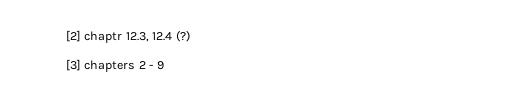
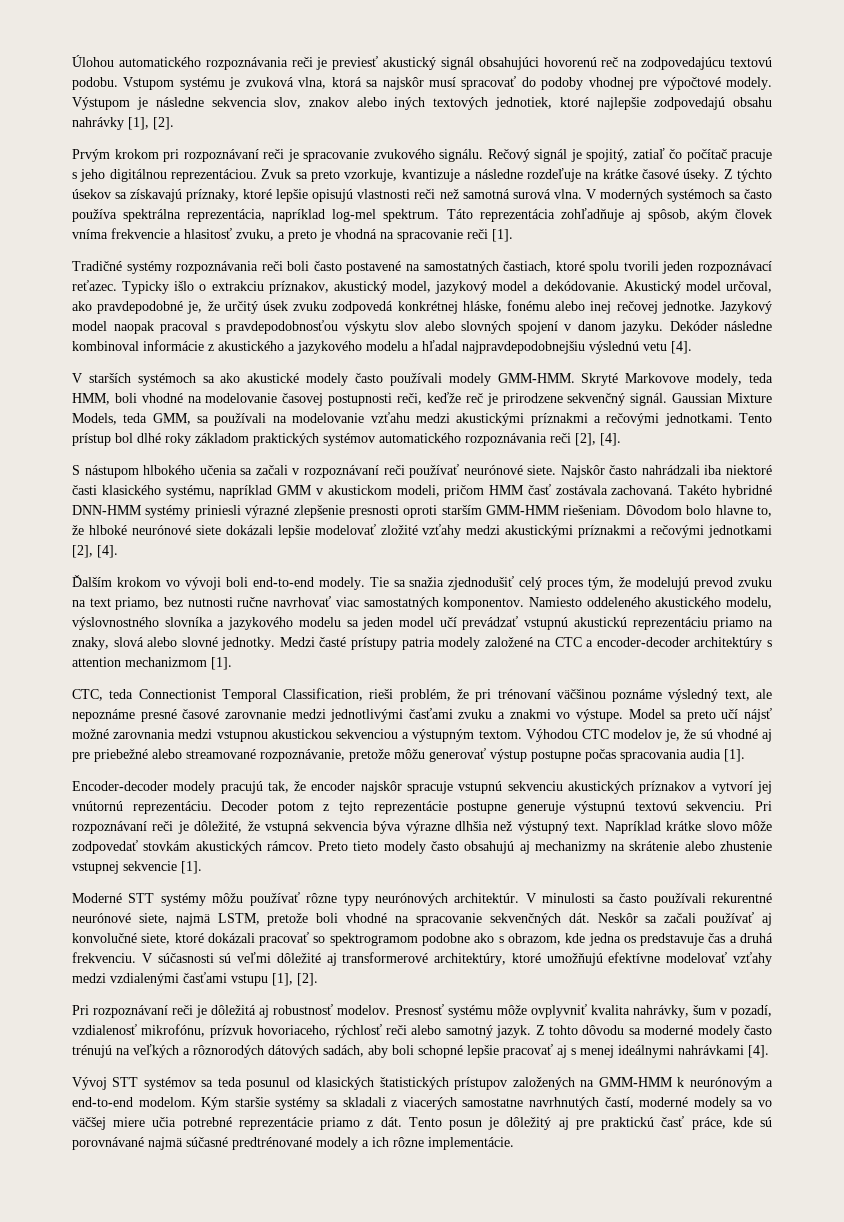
[66,30,190,43] [66,59,164,72] [2] chaptr 12.3, 12.4 (?) // [3] chapters 2 - 9 -> [72,55,772,70] [72,76,772,90] [72,97,772,110] [72,117,174,130] [72,148,772,162] [72,168,773,182] [72,189,772,202] [72,208,773,222] [72,228,513,242] [72,261,772,274] [72,280,772,294] [72,300,773,314] [72,320,772,334] [72,340,692,354] [72,373,773,386] [72,392,773,406] [72,412,772,426] [72,433,621,446] [72,464,772,478] [72,484,773,498] [72,505,772,518] [72,524,773,538] [72,545,118,558] [72,575,773,590] [72,596,772,610] [72,616,773,630] [72,637,772,650] [72,657,232,670] [72,688,773,702] [72,708,772,722] [72,729,772,742] [72,748,745,762] [72,781,773,794] [72,801,773,814] [72,821,772,834] [72,840,773,854] [72,861,202,874] [72,892,773,906] [72,912,773,926] [72,932,773,946] [72,952,772,966] [72,972,318,986] [72,1004,772,1018] [72,1024,772,1038] [72,1044,769,1058] [72,1077,773,1090] [72,1097,773,1110] [72,1116,772,1130] [72,1137,514,1150] Úlohou automatického rozpoznávania reči je previesť akustický signál obsahujúci hovorenú reč na zodpovedajúcu textovú podobu. Vstupom systému je zvuková vlna, ktorá sa najskôr musí spracovať do podoby vhodnej pre výpočtové modely. Výstupom je následne sekvencia slov, znakov alebo iných textových jednotiek, ktoré najlepšie zodpovedajú obsahu nahrávky [1], [2]. // Prvým krokom pri rozpoznávaní reči je spracovanie zvukového signálu. Rečový signál je spojitý, zatiaľ čo počítač pracuje s jeho digitálnou reprezentáciou. Zvuk sa preto vzorkuje, kvantizuje a následne rozdeľuje na krátke časové úseky. Z týchto úsekov sa získavajú príznaky, ktoré lepšie opisujú vlastnosti reči než samotná surová vlna. V moderných systémoch sa často používa spektrálna reprezentácia, napríklad log-mel spektrum. Táto reprezentácia zohľadňuje aj spôsob, akým človek vníma frekvencie a hlasitosť zvuku, a preto je vhodná na spracovanie reči [1]. // Tradičné systémy rozpoznávania reči boli často postavené na samostatných častiach, ktoré spolu tvorili jeden rozpoznávací reťazec. Typicky išlo o extrakciu príznakov, akustický model, jazykový model a dekódovanie. Akustický model určoval, ako pravdepodobné je, že určitý úsek zvuku zodpovedá konkrétnej hláske, fonému alebo inej rečovej jednotke. Jazykový model naopak pracoval s pravdepodobnosťou výskytu slov alebo slovných spojení v danom jazyku. Dekóder následne kombinoval informácie z akustického a jazykového modelu a hľadal najpravdepodobnejšiu výslednú vetu [4]. // V starších systémoch sa ako akustické modely často používali modely GMM-HMM. Skryté Markovove modely, teda HMM, boli vhodné na modelovanie časovej postupnosti reči, keďže reč je prirodzene sekvenčný signál. Gaussian Mixture Models, teda GMM, sa používali na modelovanie vzťahu medzi akustickými príznakmi a rečovými jednotkami. Tento prístup bol dlhé roky základom praktických systémov automatického rozpoznávania reči [2], [4]. // S nástupom hlbokého učenia sa začali v rozpoznávaní reči používať neurónové siete. Najskôr často nahrádzali iba niektoré časti klasického systému, napríklad GMM v akustickom modeli, pričom HMM časť zostávala zachovaná. Takéto hybridné DNN-HMM systémy priniesli výrazné zlepšenie presnosti oproti starším GMM-HMM riešeniam. Dôvodom bolo hlavne to, že hlboké neurónové siete dokázali lepšie modelovať zložité vzťahy medzi akustickými príznakmi a rečovými jednotkami [2], [4]. // Ďalším krokom vo vývoji boli end-to-end modely. Tie sa snažia zjednodušiť celý proces tým, že modelujú prevod zvuku na text priamo, bez nutnosti ručne navrhovať viac samostatných komponentov. Namiesto oddeleného akustického modelu, výslovnostného slovníka a jazykového modelu sa jeden model učí prevádzať vstupnú akustickú reprezentáciu priamo na znaky, slová alebo slovné jednotky. Medzi časté prístupy patria modely založené na CTC a encoder-decoder architektúry s attention mechanizmom [1]. // CTC, teda Connectionist Temporal Classification, rieši problém, že pri trénovaní väčšinou poznáme výsledný text, ale nepoznáme presné časové zarovnanie medzi jednotlivými časťami zvuku a znakmi vo výstupe. Model sa preto učí nájsť možné zarovnania medzi vstupnou akustickou sekvenciou a výstupným textom. Výhodou CTC modelov je, že sú vhodné aj pre priebežné alebo streamované rozpoznávanie, pretože môžu generovať výstup postupne počas spracovania audia [1]. // Encoder-decoder modely pracujú tak, že encoder najskôr spracuje vstupnú sekvenciu akustických príznakov a vytvorí jej vnútornú reprezentáciu. Decoder potom z tejto reprezentácie postupne generuje výstupnú textovú sekvenciu. Pri rozpoznávaní reči je dôležité, že vstupná sekvencia býva výrazne dlhšia než výstupný text. Napríklad krátke slovo môže zodpovedať stovkám akustických rámcov. Preto tieto modely často obsahujú aj mechanizmy na skrátenie alebo zhustenie vstupnej sekvencie [1]. // Moderné STT systémy môžu používať rôzne typy neurónových architektúr. V minulosti sa často používali rekurentné neurónové siete, najmä LSTM, pretože boli vhodné na spracovanie sekvenčných dát. Neskôr sa začali používať aj konvolučné siete, ktoré dokázali pracovať so spektrogramom podobne ako s obrazom, kde jedna os predstavuje čas a druhá frekvenciu. V súčasnosti sú veľmi dôležité aj transformerové architektúry, ktoré umožňujú efektívne modelovať vzťahy medzi vzdialenými časťami vstupu [1], [2]. // Pri rozpoznávaní reči je dôležitá aj robustnosť modelov. Presnosť systému môže ovplyvniť kvalita nahrávky, šum v pozadí, vzdialenosť mikrofónu, prízvuk hovoriaceho, rýchlosť reči alebo samotný jazyk. Z tohto dôvodu sa moderné modely často trénujú na veľkých a rôznorodých dátových sadách, aby boli schopné lepšie pracovať aj s menej ideálnymi nahrávkami [4]. // Vývoj STT systémov sa teda posunul od klasických štatistických prístupov založených na GMM-HMM k neurónovým a end-to-end modelom. Kým staršie systémy sa skladali z viacerých samostatne navrhnutých častí, moderné modely sa vo väčšej miere učia potrebné reprezentácie priamo z dát. Tento posun je dôležitý aj pre praktickú časť práce, kde sú porovnávané najmä súčasné predtrénované modely a ich rôzne implementácie.

